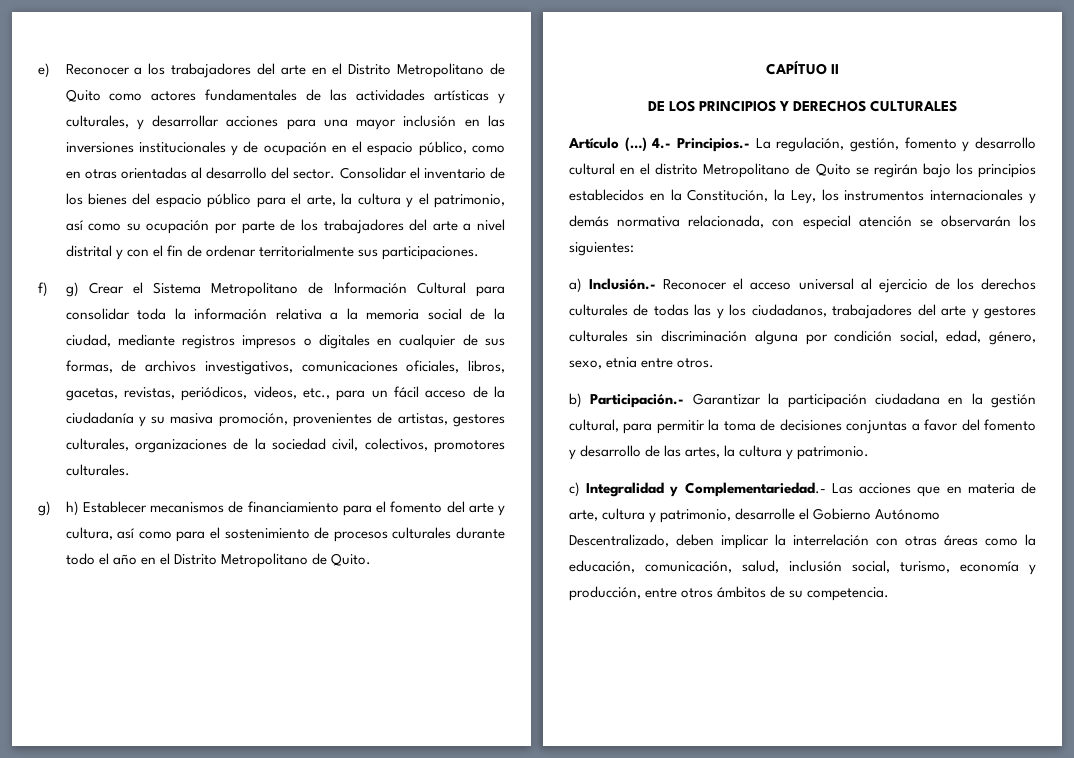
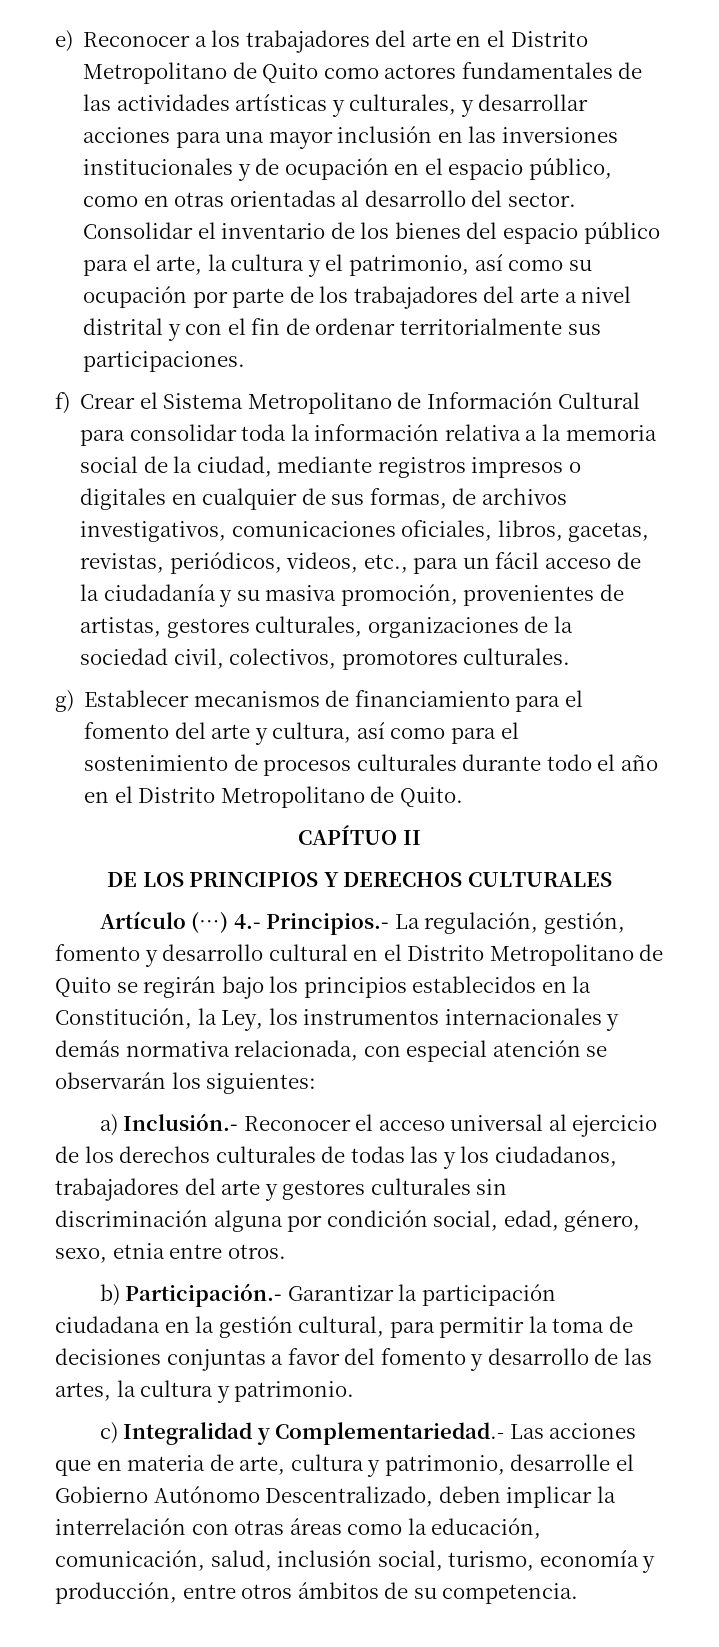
[65,282,79,297] g) -> (70, 403) none
[65,501,79,516] h) -> (74, 701) none
[655,163,699,175] distrito -> [407,945,485,961] Distrito

